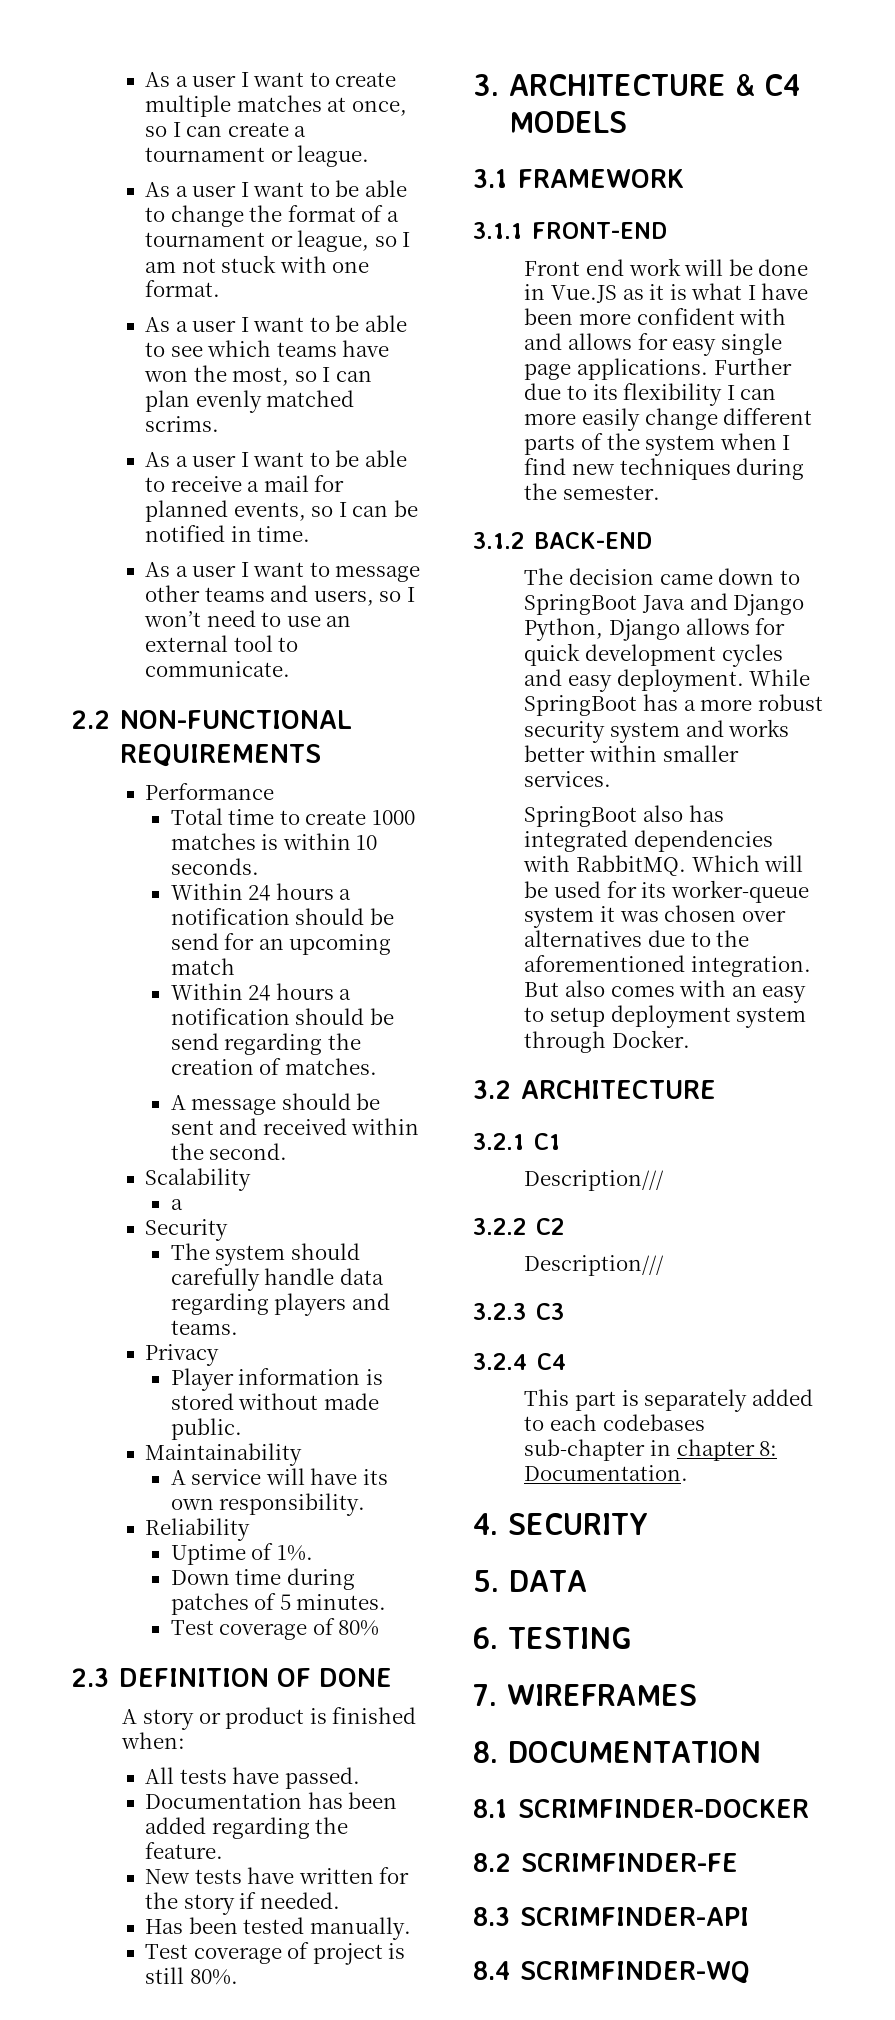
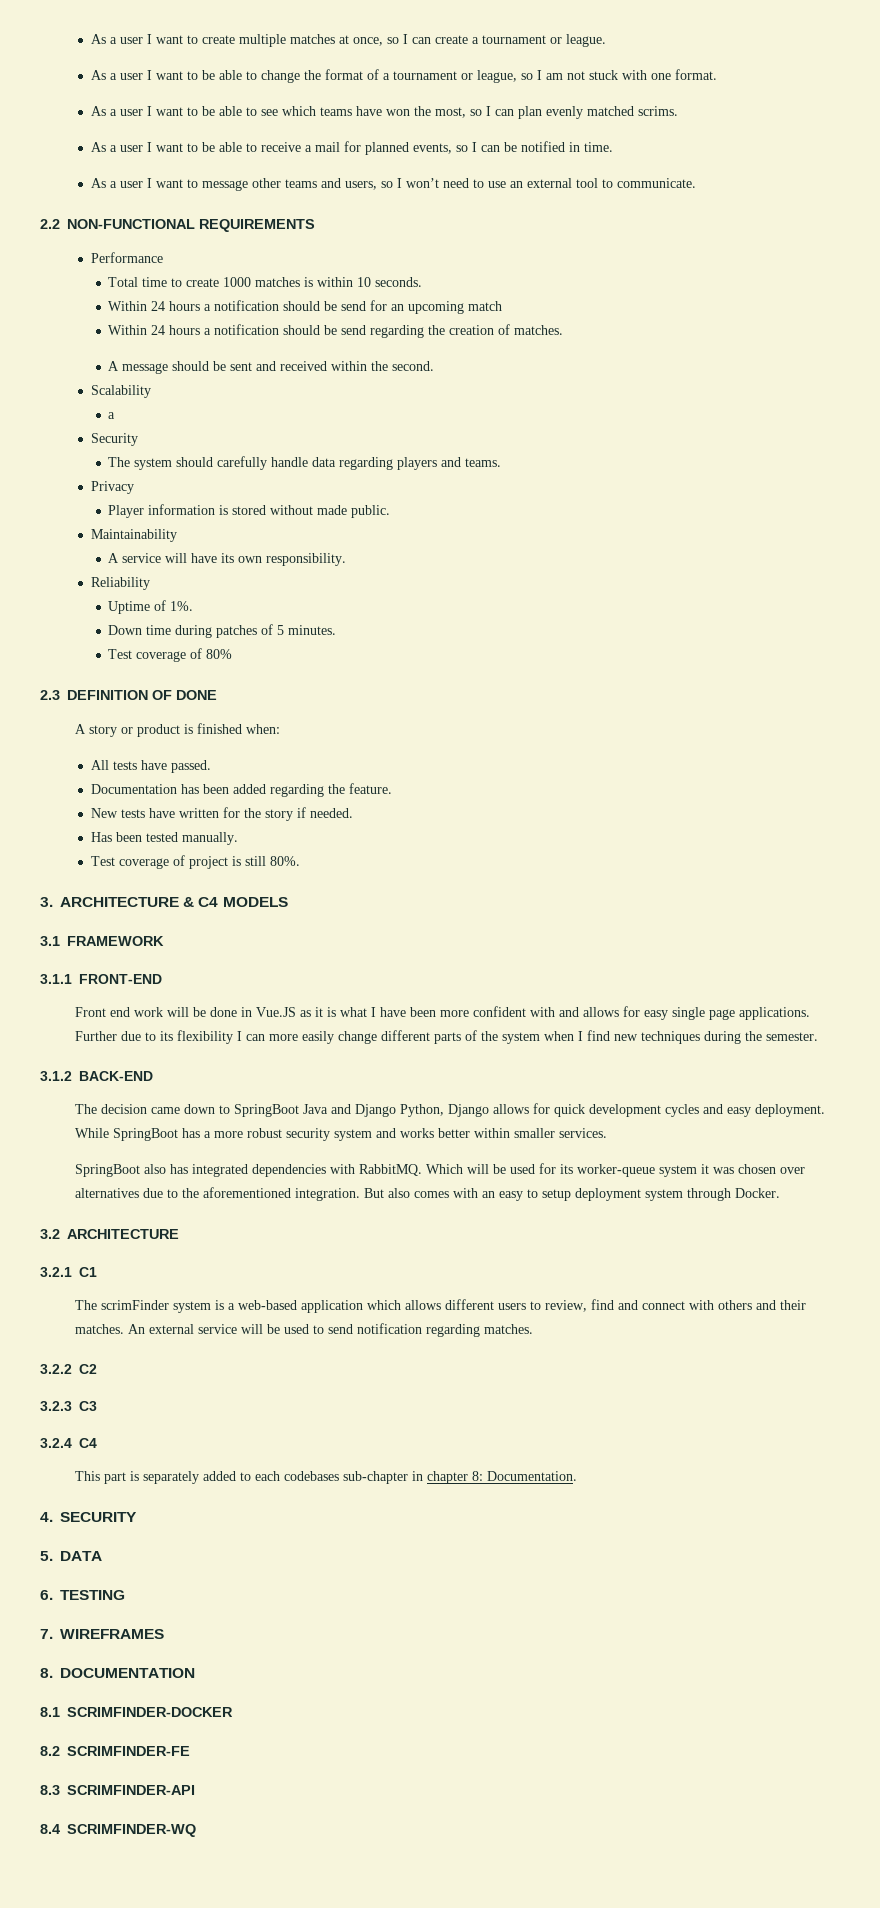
[524,1170,665,1191] Description/// -> [75,1299,807,1313] [75,1323,534,1337] The scrimFinder system is a web-based application which allows different users to review, find and connect with others and their matches. An external service will be used to send notification regarding matches.
[524,1255,665,1276] // Description/// -> (97, 1369) none

